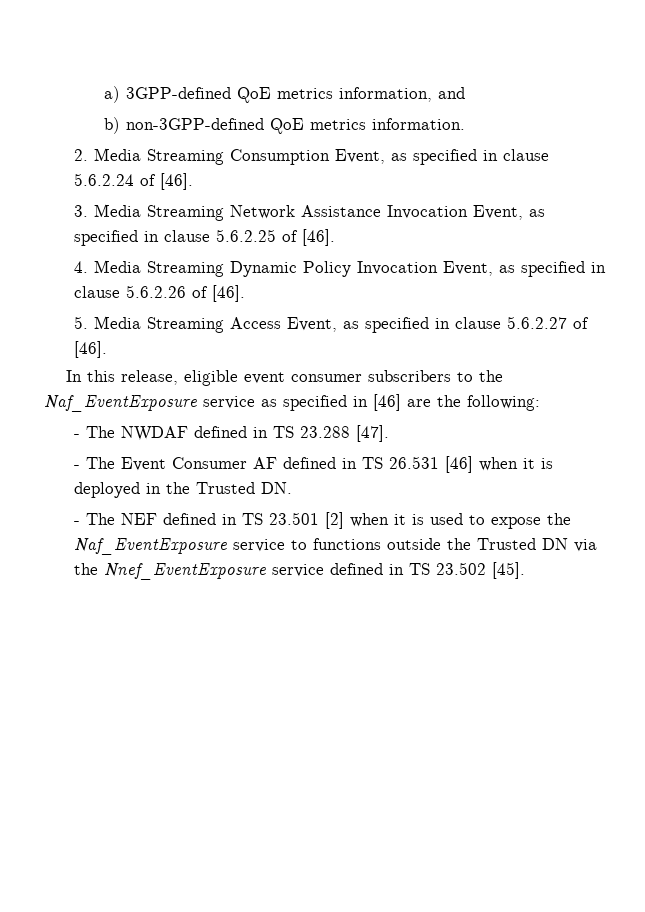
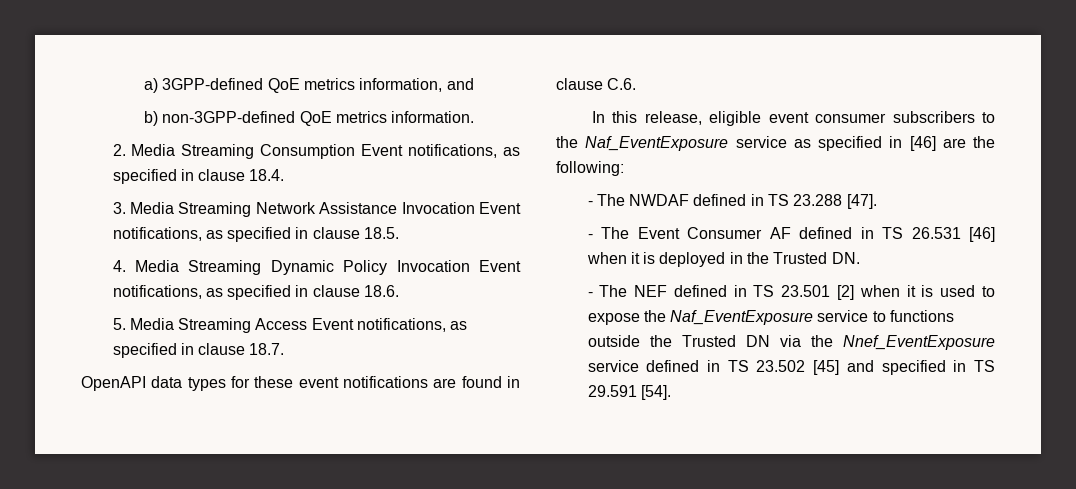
[335,149,550,165] [74,173,194,190] Event, as specified in clause 5.6.2.24 of [46]. -> [361,144,521,158] [112,169,285,184] Event notifications, as specified in clause 18.4.
[473,205,546,220] [74,229,336,246] Event, as specified in clause 5.6.2.25 of [46]. -> [479,202,522,214] [112,227,400,242] Event notifications, as specified in clause 18.5.
[443,261,607,277] [74,285,246,302] Event, as specified in clause 5.6.2.26 of [46]. -> [479,260,522,272] [112,285,400,300] Event notifications, as specified in clause 18.6.
[287,316,590,333] [74,341,108,358] Event, as specified in clause 5.6.2.27 of [46]. -> [311,318,468,332] [112,343,285,358] [81,376,520,391] [556,78,637,90] Event notifications, as specified in clause 18.7. // OpenAPI data types for these event notifications are found in clause C.6.
[492,562,526,579] [45]. -> [813,360,995,375] [587,385,671,400] [45] and specified in TS 29.591 [54].

